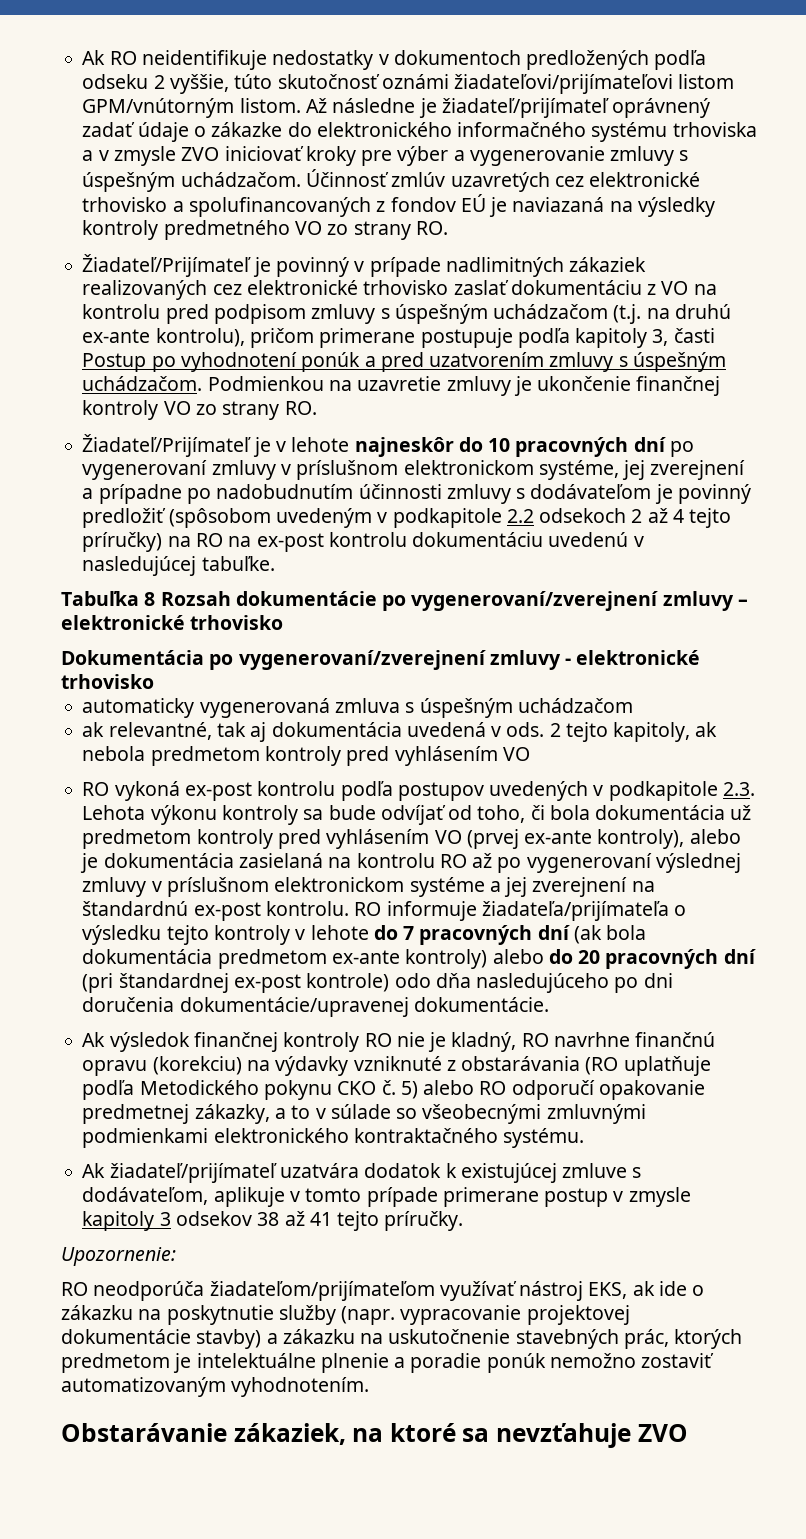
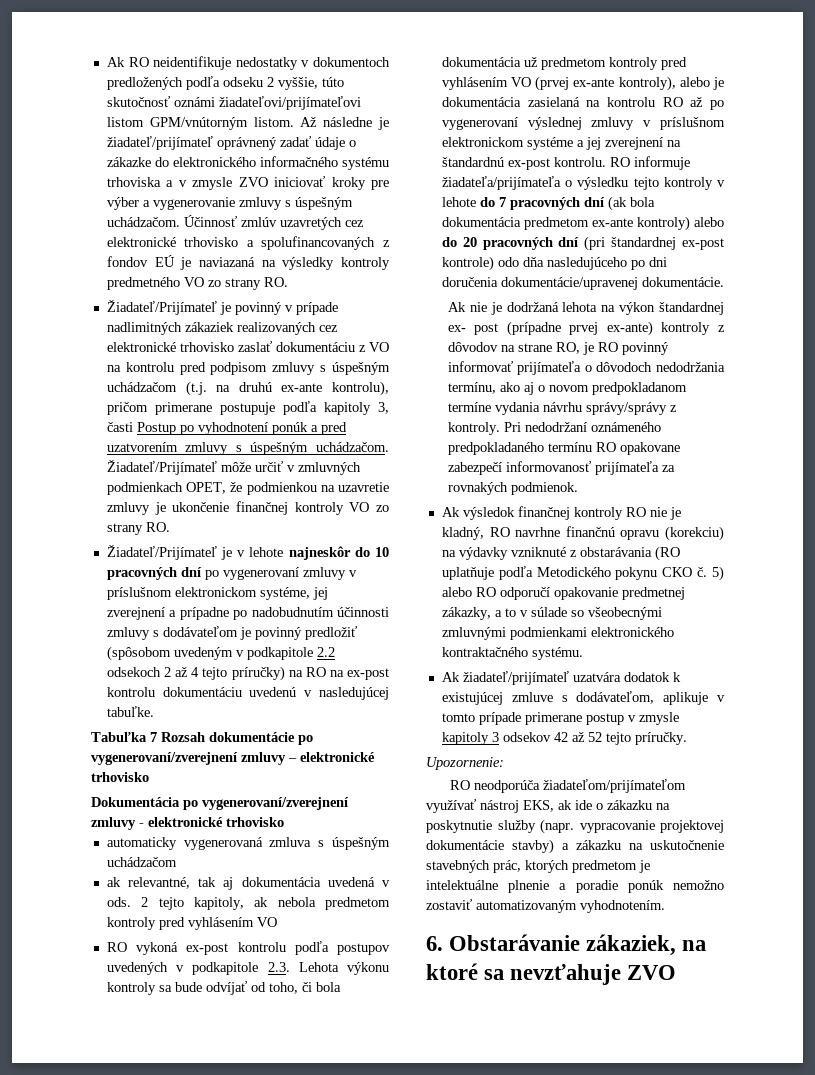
[207,376,324,391] Podmienkou -> [106,460,361,475] [106,482,317,495] Žiadateľ/Prijímateľ môže určiť v zmluvných podmienkach OPET, že podmienkou
[144,592,156,606] 8 -> [150,732,157,742] 7
(549, 1004) none -> [447,302,724,315] [447,321,725,336] [447,342,669,355] [447,361,725,375] [447,382,687,395] [447,402,677,415] [447,422,661,435] [447,442,680,455] [447,461,675,475] [447,482,578,495] // Ak nie je dodržaná lehota na výkon štandardnej ex- post (prípadne prvej ex-ante) kontroly z dôvodov na strane RO, je RO povinný informovať prijímateľa o dôvodoch nedodržania termínu, ako aj o novom predpokladanom termíne vydania návrhu správy/správy z kontroly. Pri nedodržaní oznámeného predpokladaného termínu RO opakovane zabezpečí informovanosť prijímateľa za rovnakých podmienok.
[257,1211,332,1226] 38 až 41 -> [553,732,602,742] 42 až 52
(370, 1387) none -> [426,936,443,951] 6.

